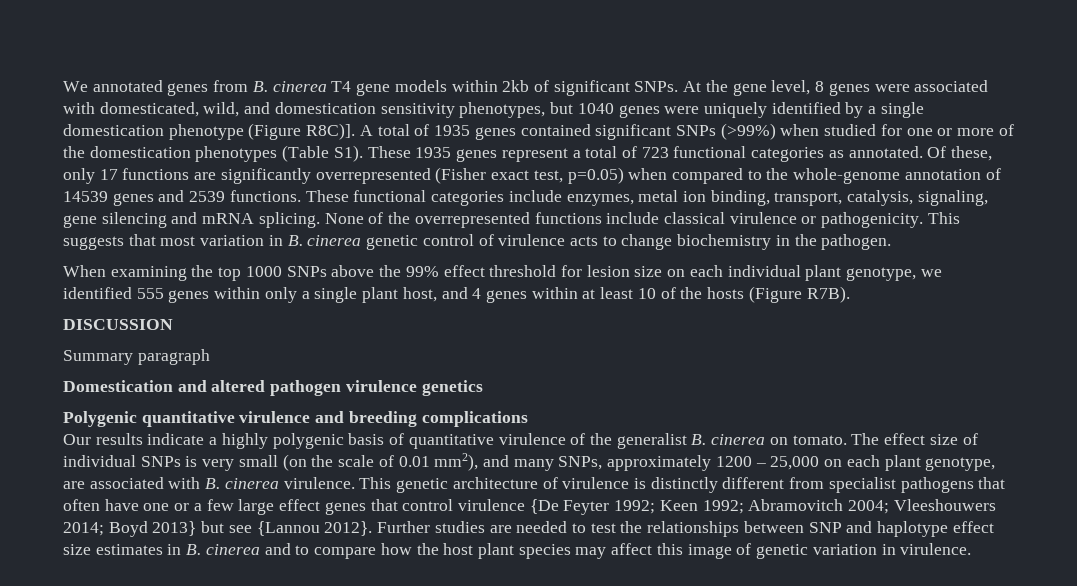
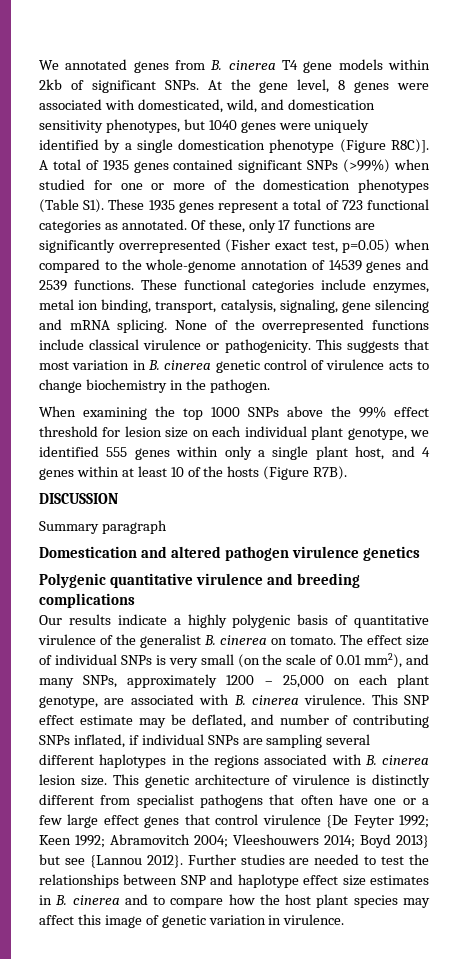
(392, 483) none -> [404,695,429,705] [39,714,429,728] [39,734,371,748] [39,754,429,768] [39,774,139,786] SNP effect estimate may be deflated, and number of contributing SNPs inflated, if individual SNPs are sampling several different haplotypes in the regions associated with B. cinerea lesion size. This

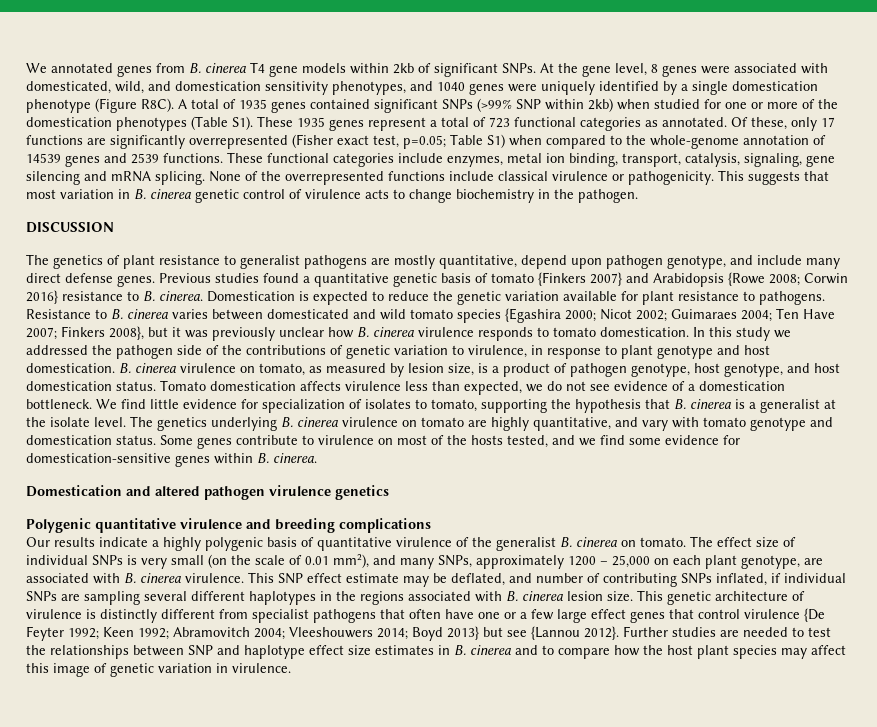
[183,119,205,130] but -> [410,81,433,91] and
[390,139,429,153] R8C)]. -> [141,98,174,112] R8C).
[343,159,391,173] (>99%) -> [477,98,613,112] (>99% SNP within 2kb)
[342,239,391,253] p=0.05) -> [403,134,505,149] p=0.05; Table S1)
[39,406,429,420] [39,426,430,440] [39,446,430,460] [39,466,348,480] [39,493,118,504] [39,520,167,534] When examining the top 1000 SNPs above the 99% effect threshold for lesion size on each individual plant genotype, we identified 555 genes within only a single plant host, and 4 genes within at least 10 of the hosts (Figure R7B). // DISCUSSION // Summary paragraph -> [26,222,114,233] [26,254,840,269] [26,272,848,287] [26,290,825,305] [26,308,835,323] [26,326,791,341] [26,345,770,359] [26,363,840,377] [26,380,785,395] [26,399,836,413] [26,416,833,431] [26,435,740,449] [26,453,317,467] DISCUSSION // The genetics of plant resistance to generalist pathogens are mostly quantitative, depend upon pathogen genotype, and include many direct defense genes. Previous studies found a quantitative genetic basis of tomato {Finkers 2007} and Arabidopsis {Rowe 2008; Corwin 2016} resistance to B. cinerea. Domestication is expected to reduce the genetic variation available for plant resistance to pathogens. Resistance to B. cinerea varies between domesticated and wild tomato species {Egashira 2000; Nicot 2002; Guimaraes 2004; Ten Have 2007; Finkers 2008}, but it was previously unclear how B. cinerea virulence responds to tomato domestication. In this study we addressed the pathogen side of the contributions of genetic variation to virulence, in response to plant genotype and host domestication. B. cinerea virulence on tomato, as measured by lesion size, is a product of pathogen genotype, host genotype, and host domestication status. Tomato domestication affects virulence less than expected, we do not see evidence of a domestication bottleneck. We find little evidence for specialization of isolates to tomato, supporting the hypothesis that B. cinerea is a generalist at the isolate level. The genetics underlying B. cinerea virulence on tomato are highly quantitative, and vary with tomato genotype and domestication status. Some genes contribute to virulence on most of the hosts tested, and we find some evidence for domestication-sensitive genes within B. cinerea.

